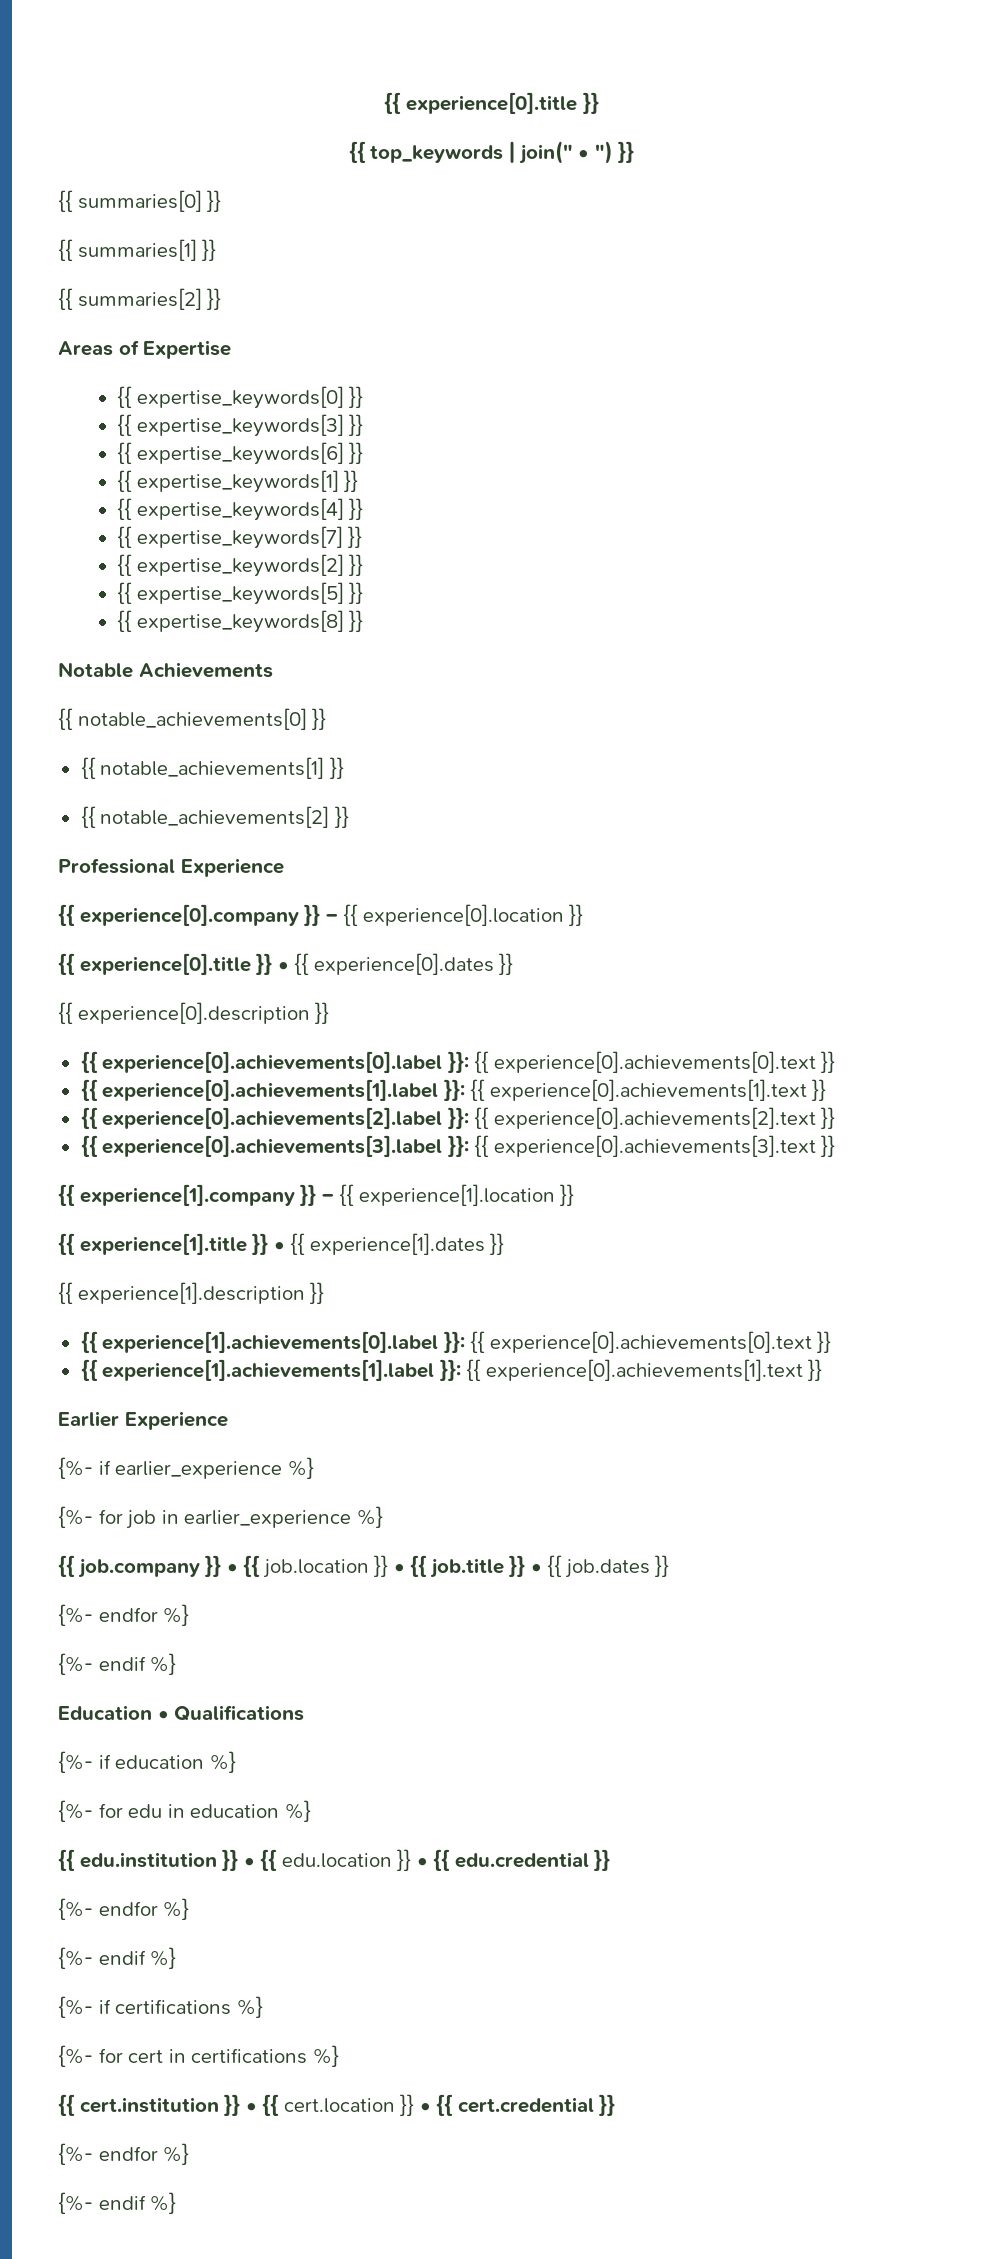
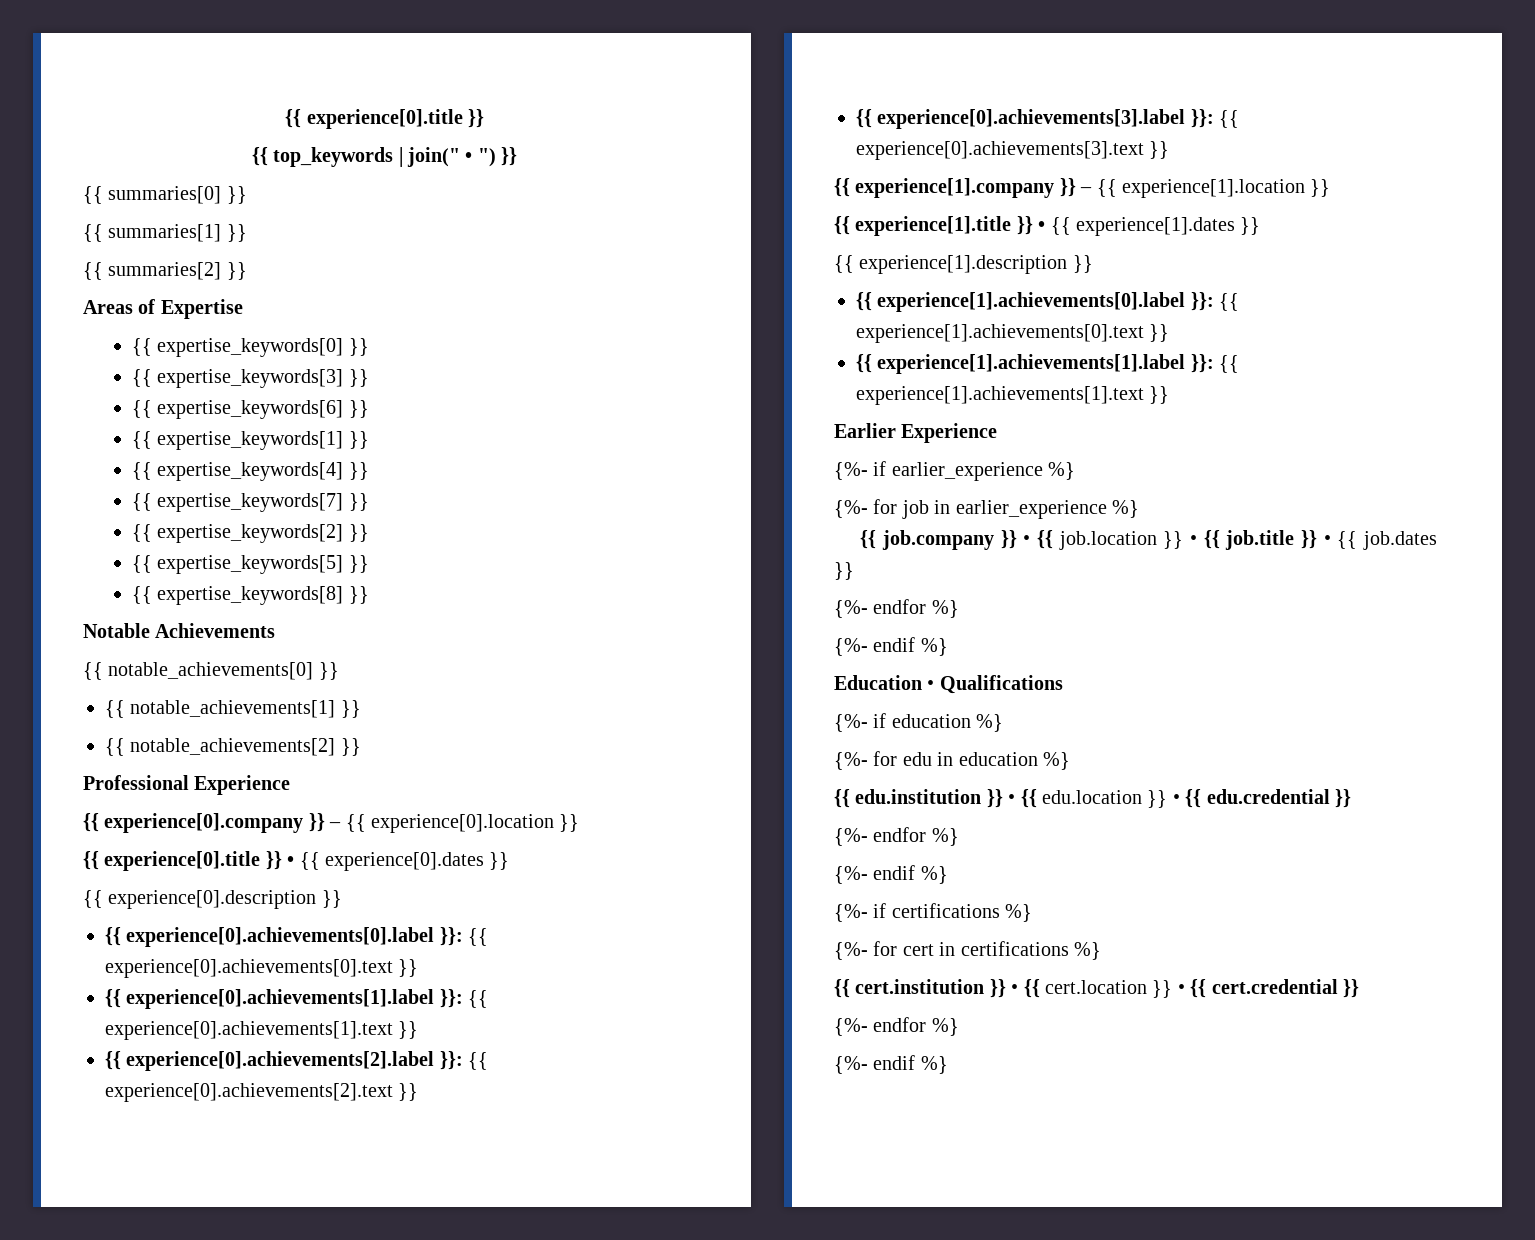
[489,1331,812,1353] experience[0].achievements[0].text -> [856,324,1144,343] experience[1].achievements[0].text
[485,1359,803,1381] experience[0].achievements[1].text -> [856,386,1144,405] experience[1].achievements[1].text

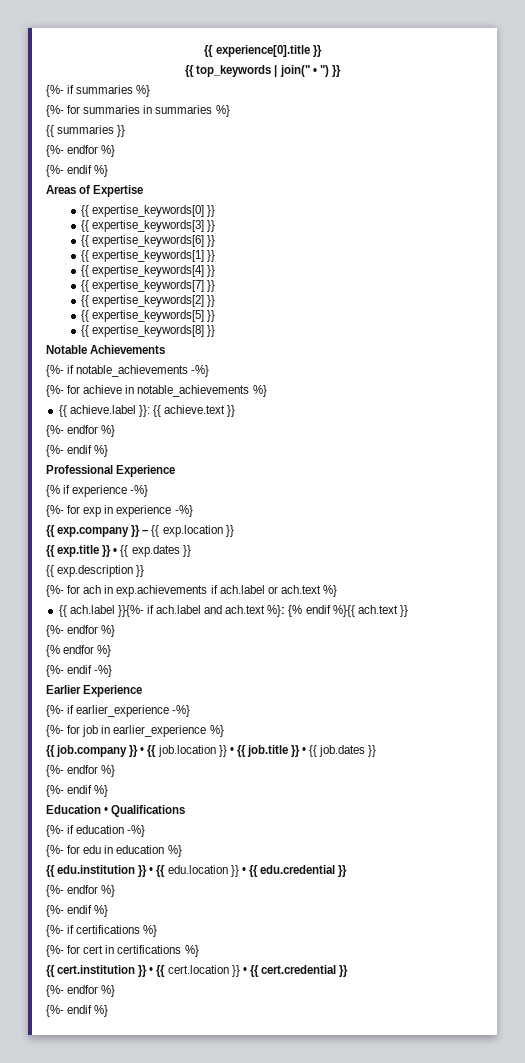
[83,186,247,204] [83,224,247,242] [83,262,247,280] // {{ summaries[0] }} // {{ summaries[1] }} // {{ summaries[2] }} -> [46,85,151,97] [46,105,230,117] [46,125,126,137] [46,145,116,157] [46,165,109,177] // {%- if summaries %} // {%- for summaries in summaries %} // {{ summaries }} // {%- endfor %} // {%- endif %}
[83,662,339,680] [105,700,361,718] [105,738,361,756] [83,775,291,795] [83,813,580,833] [83,851,510,871] [83,890,342,909] [105,927,489,947] [105,959,419,978] [105,989,489,1009] [105,1021,419,1040] [105,1051,489,1071] [105,1083,419,1102] [856,109,1240,129] [856,141,1170,160] [834,178,1331,198] [834,216,1261,236] [834,255,1093,274] [856,292,1240,312] [856,324,1170,343] [856,354,1240,374] [856,386,1170,405] {{ notable_achievements[0] }} // {{ notable_achievements[1] }} // {{ notable_achievements[2] }} // Professional Experience // {{ experience[0].company }} – {{ experience[0].location }} // {{ experience[0].title }} • {{ experience[0].dates }} // {{ experience[0].description }} // {{ experience[0].achievements[0].label }}: {{ experience[0].achievements[0].text }} // {{ experience[0].achievements[1].label }}: {{ experience[0].achievements[1].text }} // {{ experience[0].achievements[2].label }}: {{ experience[0].achievements[2].text }} // {{ experience[0].achievements[3].label }}: {{ experience[0].achievements[3].text }} // {{ experience[1].company }} – {{ experience[1].location }} // {{ experience[1].title }} • {{ experience[1].dates }} // {{ experience[1].description }} // {{ experience[1].achievements[0].label }}: {{ experience[1].achievements[0].text }} // {{ experience[1].achievements[1].label }}: {{ experience[1].achievements[1].text }} -> [46,365,210,377] [46,385,267,397] [58,405,236,417] [46,425,116,437] [46,445,109,457] [46,465,176,477] [46,485,149,497] [46,505,193,517] [46,525,234,537] [46,545,191,557] [46,565,145,577] [46,585,337,597] [58,605,408,617] [46,625,116,637] [46,645,112,657] [46,665,113,677] {%- if notable_achievements -%} // {%- for achieve in notable_achievements %} // {{ achieve.label }}: {{ achieve.text }} // {%- endfor %} // {%- endif %} // Professional Experience // {% if experience -%} // {%- for exp in experience -%} // {{ exp.company }} – {{ exp.location }} // {{ exp.title }} • {{ exp.dates }} // {{ exp.description }} // {%- for ach in exp.achievements if ach.label or ach.text %} // {{ ach.label }}{%- if ach.label and ach.text %}: {% endif %}{{ ach.text }} // {%- endfor %} // {% endfor %} // {%- endif -%}
[1048,462,1076,480] %} -> [172,705,191,717] -%}
[976,714,1004,732] %} -> [127,825,146,837] -%}

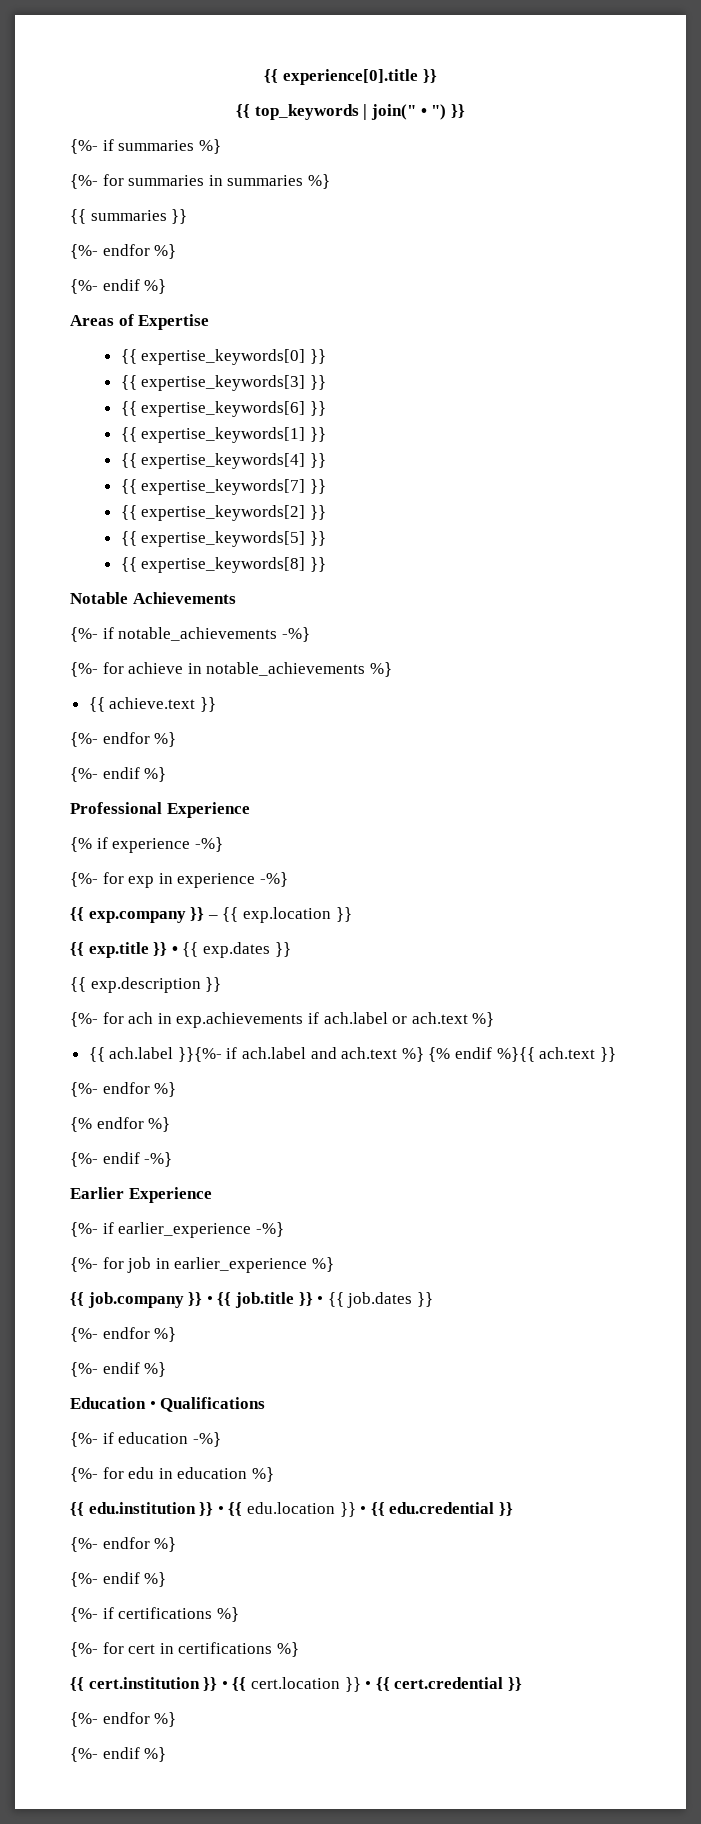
[69,405,161,417] achieve.label }}: {{ -> (105, 704) none
[267,605,286,617] %}: -> [401,1047,424,1062] %}
[157,745,246,757] job.location }} • {{ -> (232, 1299) none

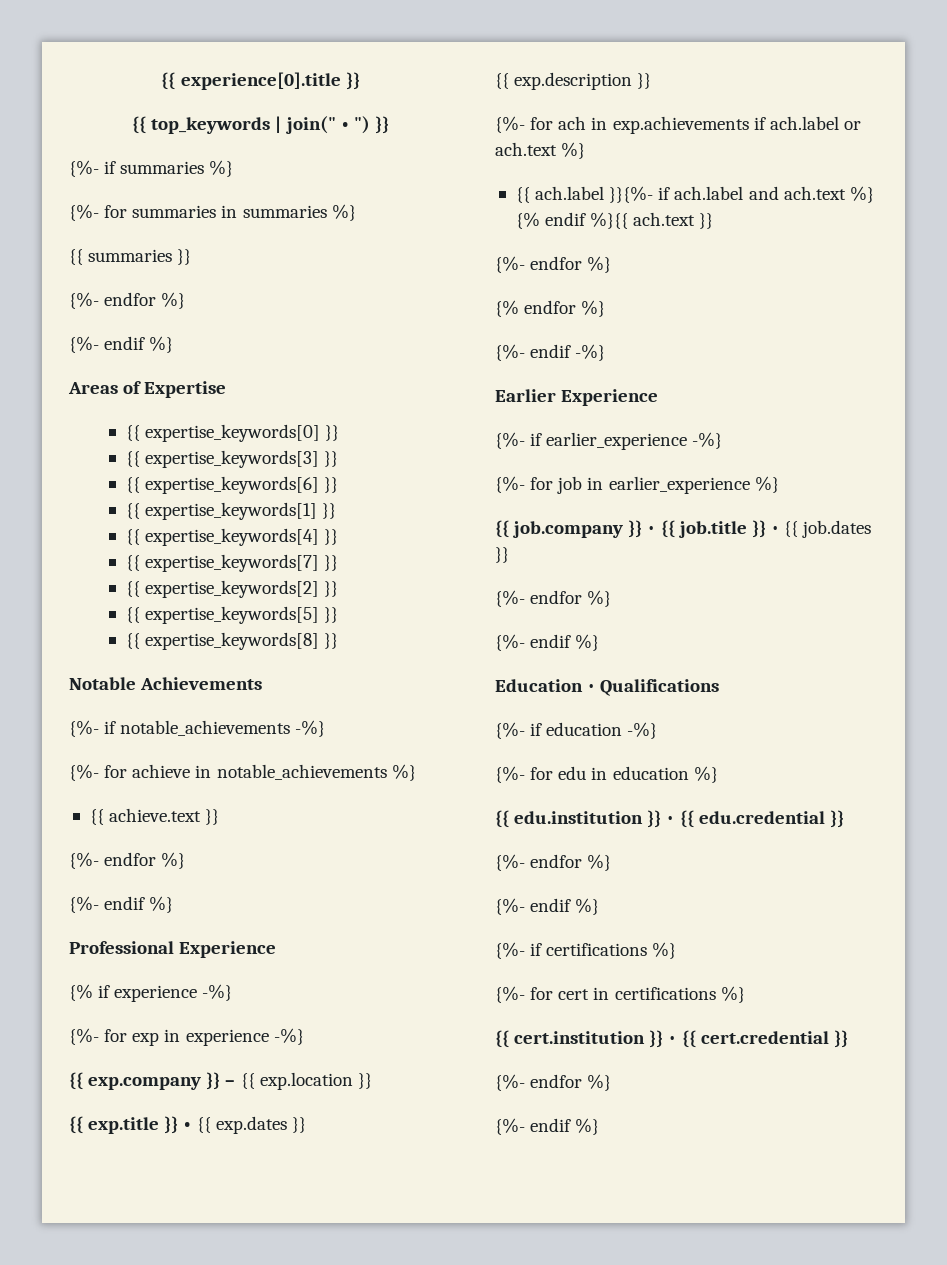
[246,1502,385,1517] edu.location }} • {{ -> (694, 819) none
[250,1677,390,1692] cert.location }} • {{ -> (696, 1039) none

